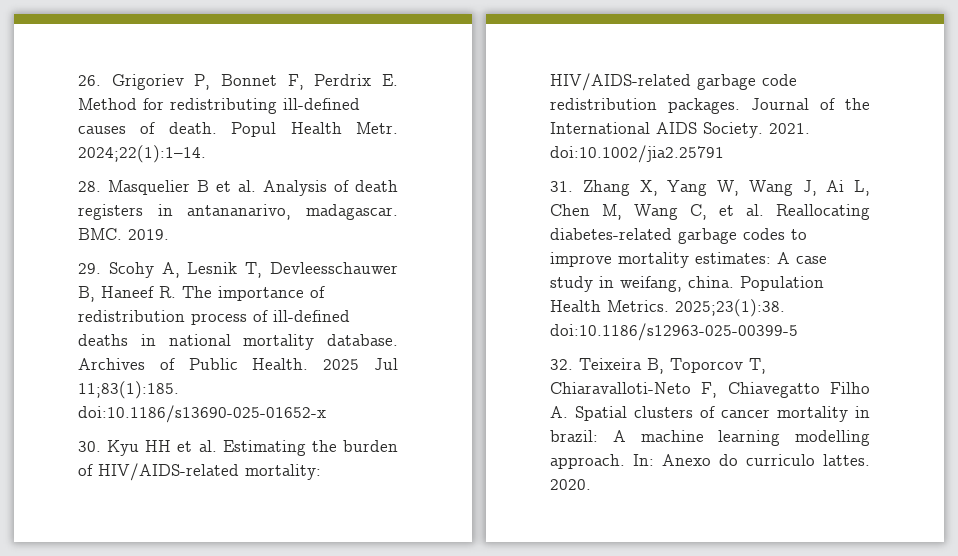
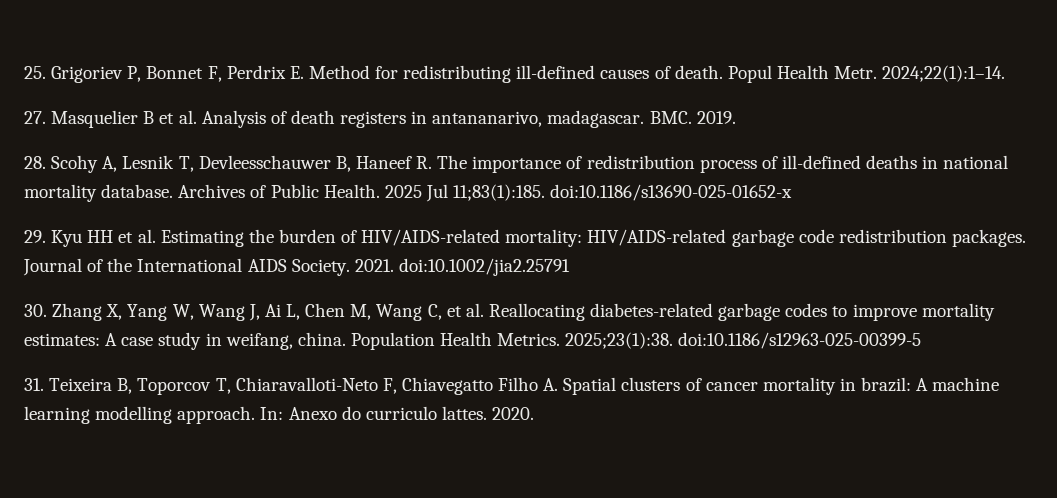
[78,75,101,86] 26. -> [24,66,46,79] 25.
[78,181,101,192] 28. -> [24,111,46,124] 27.
[78,263,101,274] 29. -> [24,156,46,169] 28.
[78,441,101,452] 30. -> [24,230,46,243] 29.
[550,181,573,192] 31. -> [24,304,47,317] 30.
[550,359,573,370] 32. -> [24,378,44,391] 31.

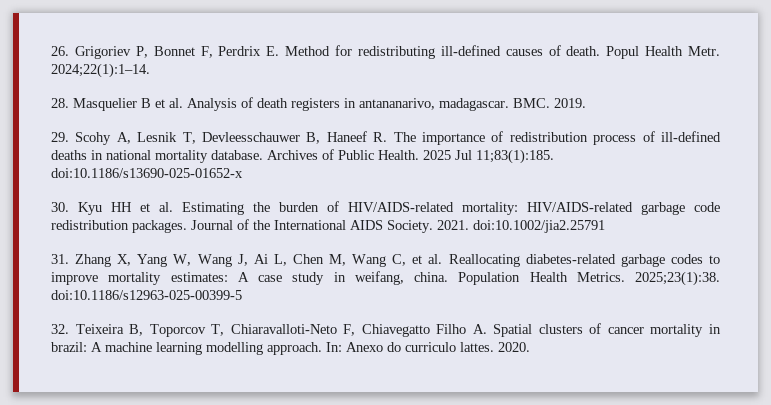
[24,66,46,79] 25. -> [51,46,69,56] 26.
[24,111,46,124] 27. -> [51,98,69,108] 28.
[24,156,46,169] 28. -> [51,132,69,142] 29.
[24,230,46,243] 29. -> [51,202,69,212] 30.
[24,304,47,317] 30. -> [51,254,69,264] 31.
[24,378,44,391] 31. -> [51,324,69,334] 32.

